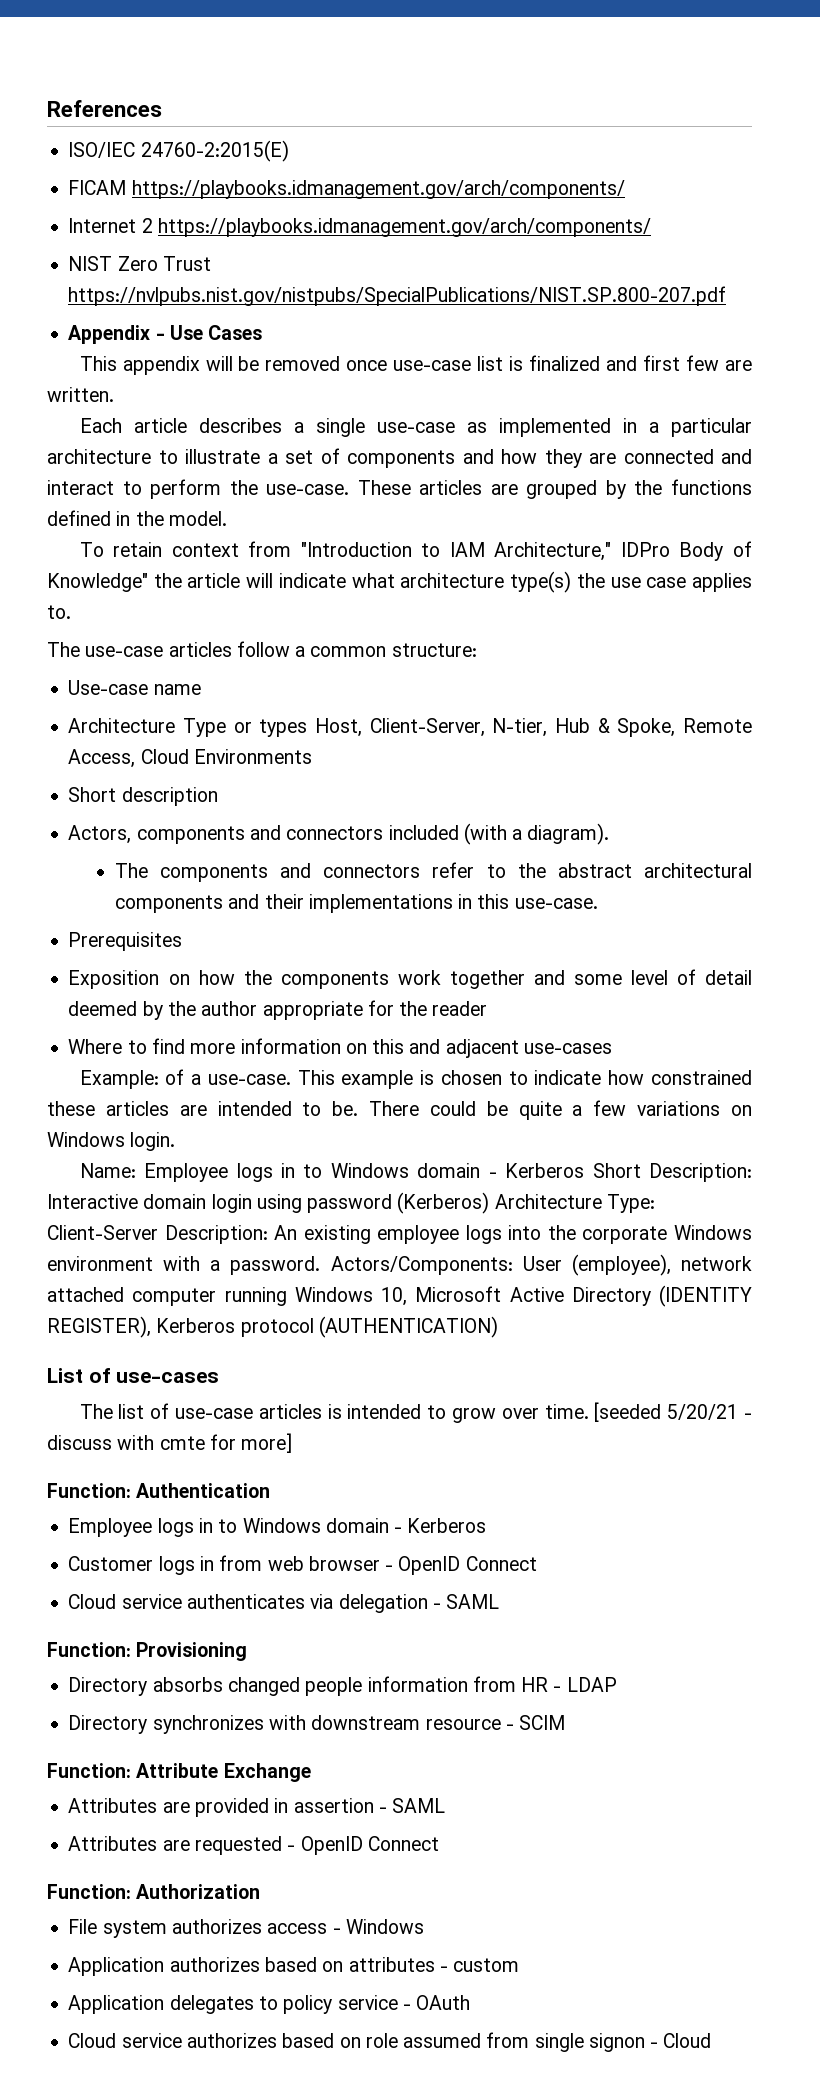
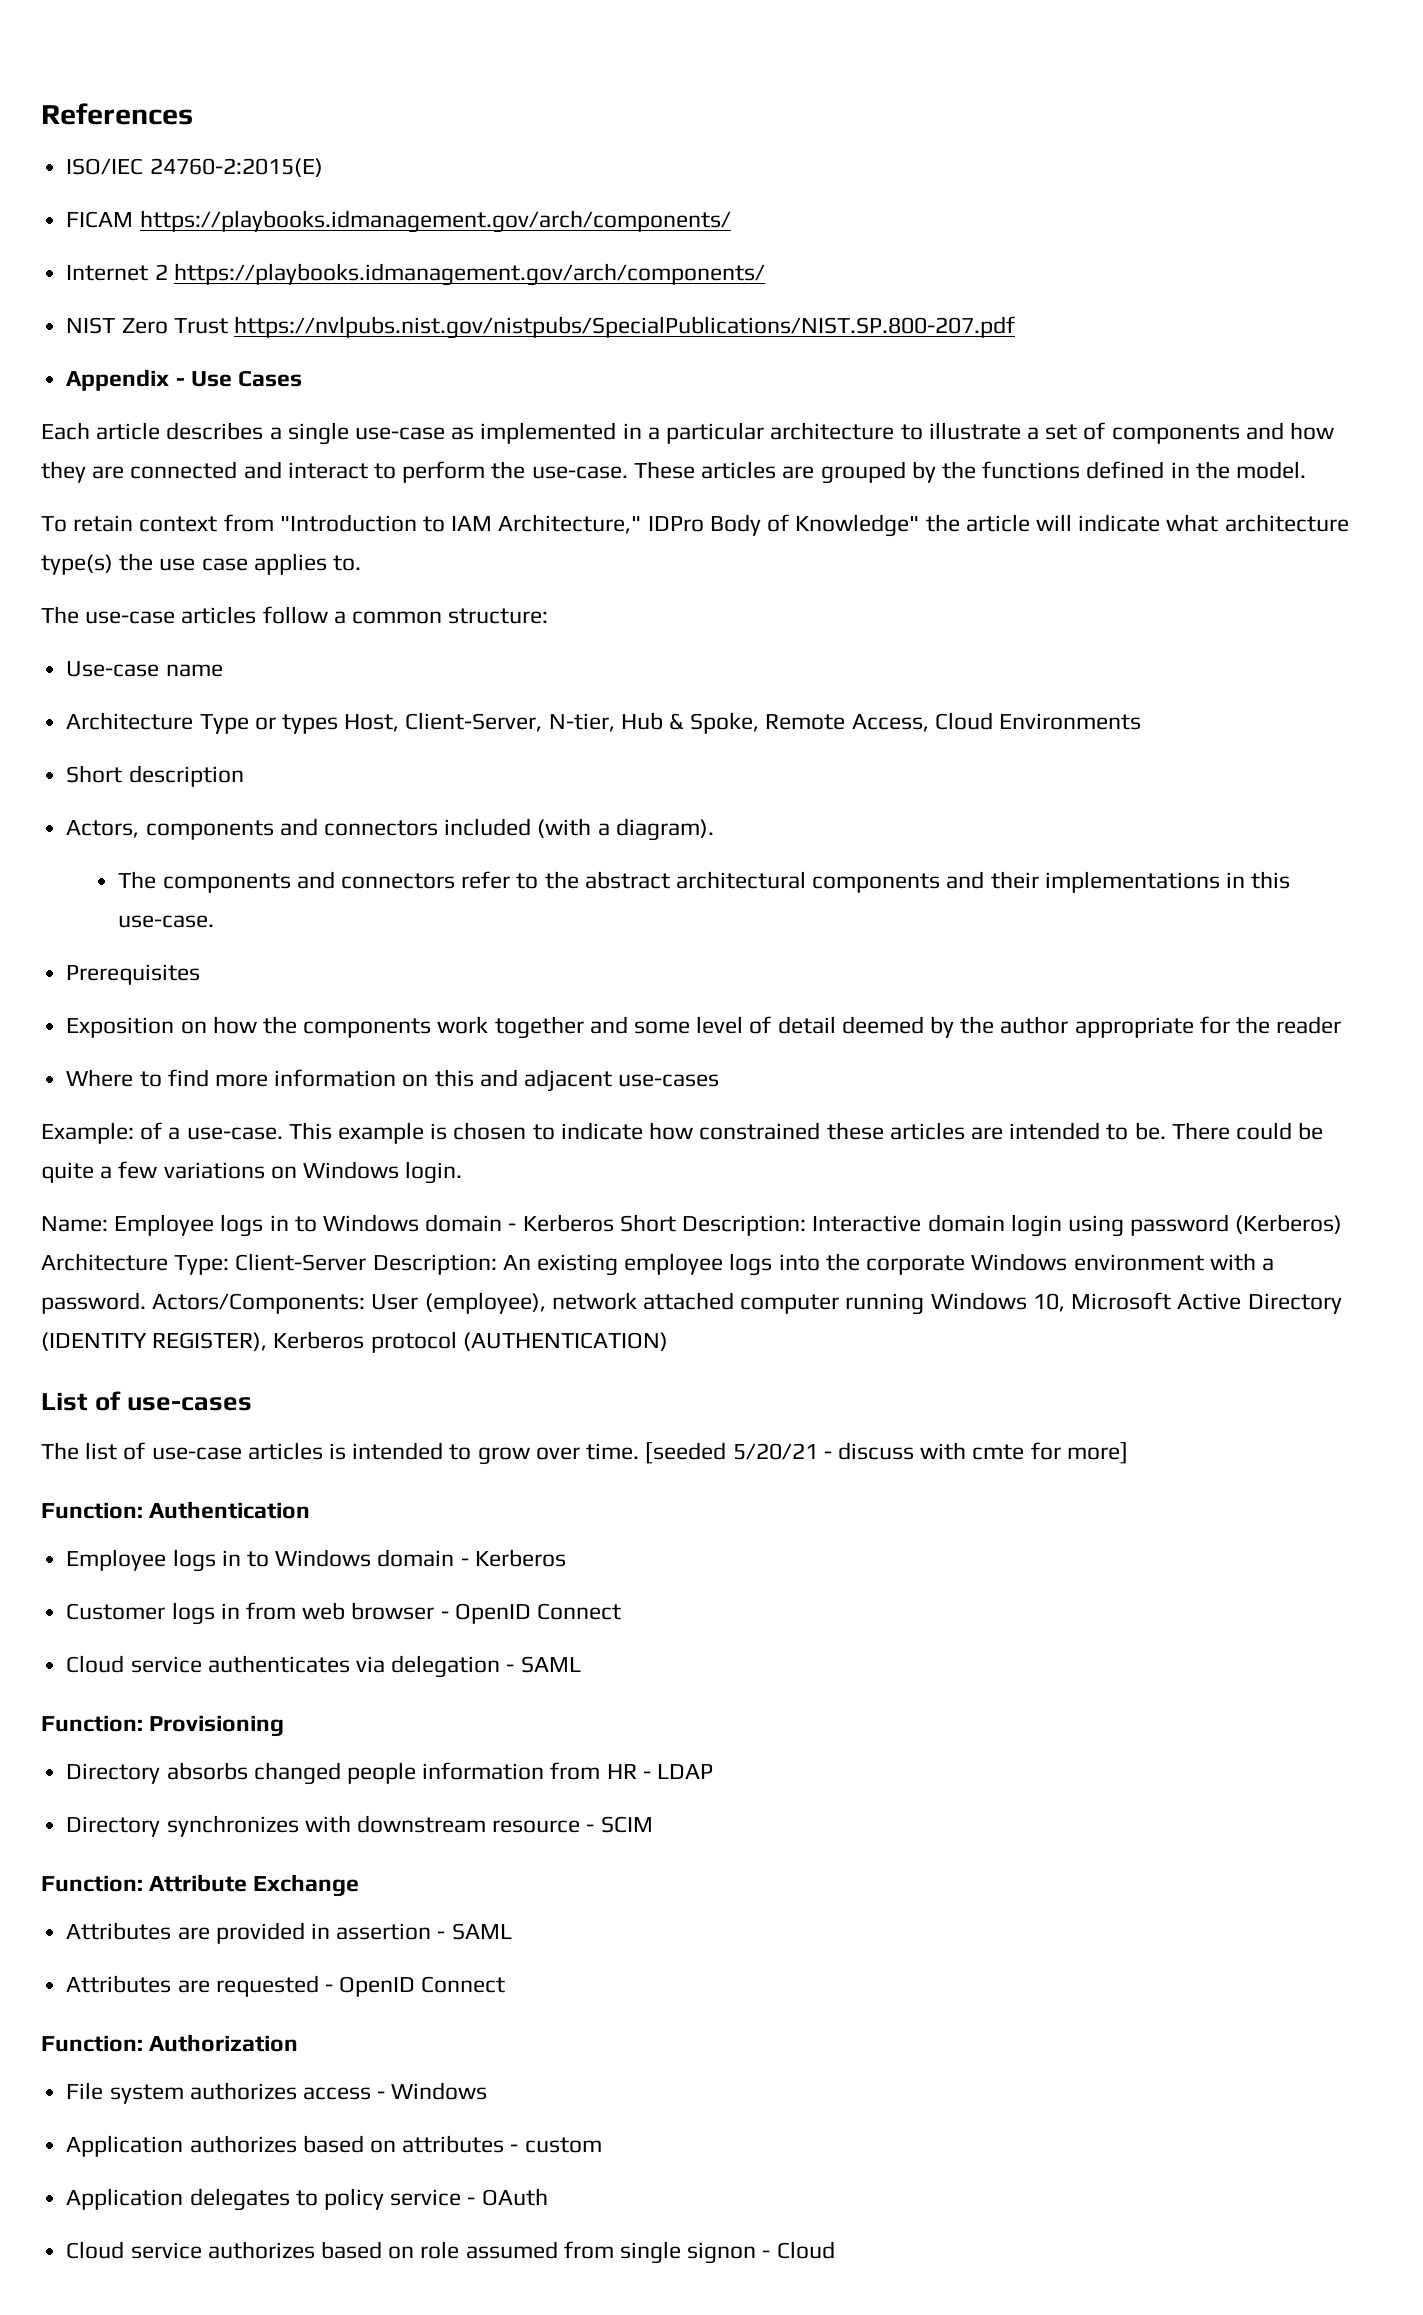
[79,355,752,375] [47,387,114,402] // This appendix will be removed once use-case list is finalized and first few are written. -> (302, 378) none

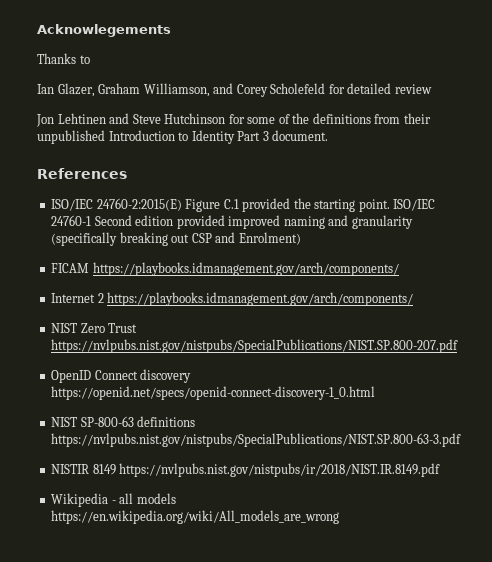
[41,103,193,125] [66,158,323,177] References // ISO/IEC 24760-2:2015(E) -> [37,24,171,37] [37,53,90,64] [37,83,432,97] [36,113,431,127] [37,130,329,144] [37,168,127,179] [51,198,436,212] [51,215,413,229] [51,232,301,246] Acknowlegements // Thanks to // Ian Glazer, Graham Williamson, and Corey Scholefeld for detailed review // Jon Lehtinen and Steve Hutchinson for some of the definitions from their unpublished Introduction to Identity Part 3 document. // References // ISO/IEC 24760-2:2015(E) Figure C.1 provided the starting point. ISO/IEC 24760-1 Second edition provided improved naming and granularity (specifically breaking out CSP and Enrolment)
[66,369,302,391] [41,422,1334,445] [41,461,1306,484] [41,514,1349,537] [41,553,362,575] [41,606,549,624] [66,661,223,677] [66,712,1142,734] [66,765,244,787] [66,818,714,841] [118,871,1291,893] [118,915,215,928] [66,964,201,985] [66,1016,1342,1039] [66,1069,720,1092] [41,1122,1324,1144] [41,1161,463,1184] [41,1214,1343,1237] [41,1253,1274,1276] [41,1292,1342,1315] [41,1331,668,1353] [41,1391,253,1411] [41,1442,1128,1465] [41,1501,311,1519] [66,1549,566,1572] [66,1602,621,1625] [66,1655,581,1678] [41,1715,285,1737] [66,1762,713,1785] [66,1815,653,1837] [41,1874,360,1897] [66,1922,512,1944] [66,1975,506,1997] [41,2034,299,2052] [66,2082,488,2104] [66,2135,602,2157] [66,2188,548,2211] [66,2241,835,2264] Appendix - Use Cases // Each article describes a single use-case as implemented in a particular architecture to illustrate a set of components and how they are connected and interact to perform the use-case. These articles are grouped by the functions defined in the model. // To retain context from "Introduction to IAM Architecture," IDPro Body of Knowledge" the article will indicate what architecture type(s) the use case applies to. // The use-case articles follow a common structure: // Use-case name // Architecture Type or types Host, Client-Server, N-tier, Hub & Spoke, Remote Access, Cloud Environments // Short description // Actors, components and connectors included (with a diagram). // The components and connectors refer to the abstract architectural components and their implementations in this use-case. // Prerequisites // Exposition on how the components work together and some level of detail deemed by the author appropriate for the reader // Where to find more information on this and adjacent use-cases // Example: of a use-case. This example is chosen to indicate how constrained these articles are intended to be. There could be quite a few variations on Windows login. // Name: Employee logs in to Windows domain - Kerberos Short Description: Interactive domain login using password (Kerberos) Architecture Type: Client-Server Description: An existing employee logs into the corporate Windows environment with a password. Actors/Components: User (employee), network attached computer running Windows 10, Microsoft Active Directory (IDENTITY REGISTER), Kerberos protocol (AUTHENTICATION) // List of use-cases // The list of use-case articles is intended to grow over time. [seeded 5/20/21 - discuss with cmte for more] // Function: Authentication // Employee logs in to Windows domain - Kerberos // Customer logs in from web browser - OpenID Connect // Cloud service authenticates via delegation - SAML // Function: Provisioning // Directory absorbs changed people information from HR - LDAP // Directory synchronizes with downstream resource - SCIM // Function: Attribute Exchange // Attributes are provided in assertion - SAML // Attributes are requested - OpenID Connect // Function: Authorization // File system authorizes access - Windows // Application authorizes based on attributes - custom // Application delegates to policy service - OAuth // Cloud service authorizes based on role assumed from single signon - Cloud -> [51,369,192,383] [51,386,376,400] [51,416,196,427] [51,433,462,447] [51,463,441,477] [51,493,176,507] [51,510,340,524] OpenID Connect discovery https://openid.net/specs/openid-connect-discovery-1_0.html // NIST SP-800-63 definitions https://nvlpubs.nist.gov/nistpubs/SpecialPublications/NIST.SP.800-63-3.pdf // NISTIR 8149 https://nvlpubs.nist.gov/nistpubs/ir/2018/NIST.IR.8149.pdf // Wikipedia - all models https://en.wikipedia.org/wiki/All_models_are_wrong

